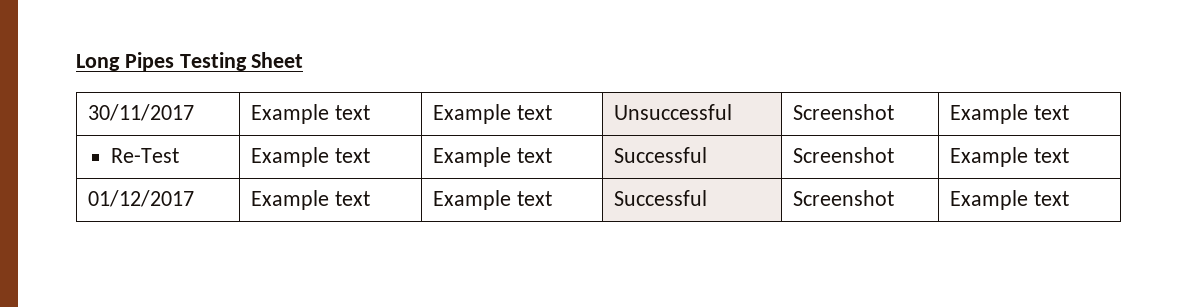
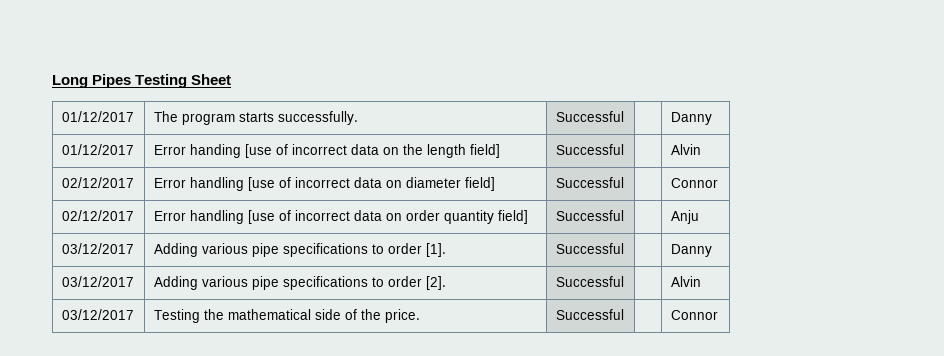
[87,104,194,121] [250,104,370,124] [432,104,552,124] [613,104,732,120] [792,104,894,120] [949,104,1069,124] [111,148,180,163] [250,147,370,167] [432,147,552,167] [613,147,707,163] [792,147,894,163] [949,147,1069,167] [87,190,194,207] [250,190,370,210] [432,190,552,210] [613,190,707,206] [792,190,894,206] [949,190,1069,210] 30/11/2017 | Example text | Example text | Unsuccessful | Screenshot | Example text // Re-Test | Example text | Example text | Successful | Screenshot | Example text // 01/12/2017 | Example text | Example text | Successful | Screenshot | Example text -> [61,111,134,122] [153,111,358,125] [555,111,624,122] [670,112,712,125] [61,144,134,155] [153,144,500,158] [555,144,624,155] [670,144,701,155] [61,177,134,188] [153,177,495,191] [555,177,624,188] [670,178,718,188] [61,210,134,221] [153,210,528,224] [555,210,624,221] [670,210,699,224] [61,243,134,254] [153,243,446,257] [555,243,624,254] [670,244,712,257] [61,276,134,287] [153,276,446,290] [555,276,624,287] [670,276,701,287] [61,309,134,320] [153,309,420,323] [555,309,624,320] [670,310,718,320] 01/12/2017 | The program starts successfully. | Successful | | Danny // 01/12/2017 | Error handing [use of incorrect data on the length field] | Successful | | Alvin // 02/12/2017 | Error handling [use of incorrect data on diameter field] | Successful | | Connor // 02/12/2017 | Error handling [use of incorrect data on order quantity field] | Successful | | Anju // 03/12/2017 | Adding various pipe specifications to order [1]. | Successful | | Danny // 03/12/2017 | Adding various pipe specifications to order [2]. | Successful | | Alvin // 03/12/2017 | Testing the mathematical side of the price. | Successful | | Connor

